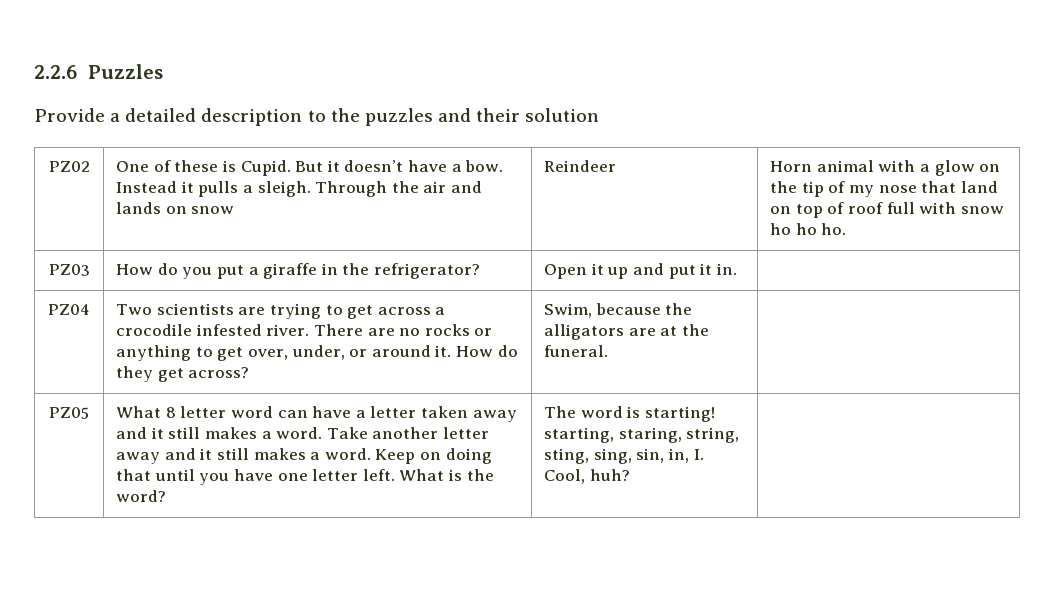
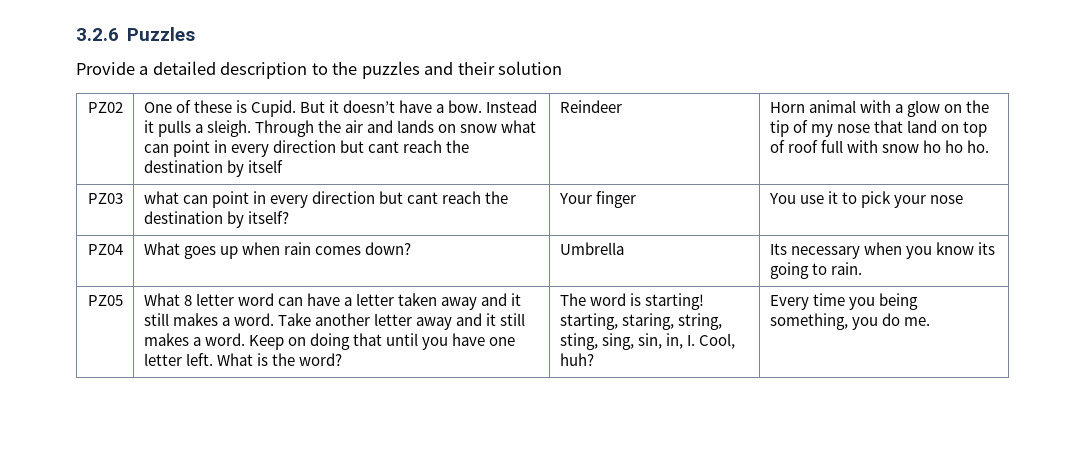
[34,65,78,79] 2.2.6 -> [76,28,119,41] 3.2.6
(235, 210) none -> [501,120,537,133] [143,140,469,157] [143,160,283,177] what can point in every direction but cant reach the destination by itself
[116,263,480,279] [544,263,737,279] [48,304,90,315] [116,303,446,319] [116,324,493,336] [116,345,518,361] [116,366,250,382] [544,303,693,318] [544,324,710,340] [544,345,609,357] How do you put a giraffe in the refrigerator? | Open it up and put it in. | // PZ04 | Two scientists are trying to get across a crocodile infested river. There are no rocks or anything to get over, under, or around it. How do they get across? | Swim, because the alligators are at the funeral. | -> [143,191,509,208] [143,211,289,228] [558,191,636,208] [768,191,963,208] [87,244,123,255] [143,242,411,259] [559,242,624,255] [769,242,995,259] [769,262,862,279] what can point in every direction but cant reach the destination by itself? | Your finger | You use it to pick your nose // PZ04 | What goes up when rain comes down? | Umbrella | Its necessary when you know its going to rain.
(630, 475) none -> [769,293,918,310] [769,313,930,330] Every time you being something, you do me.

